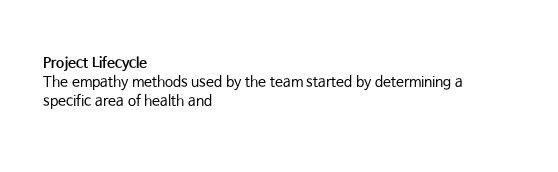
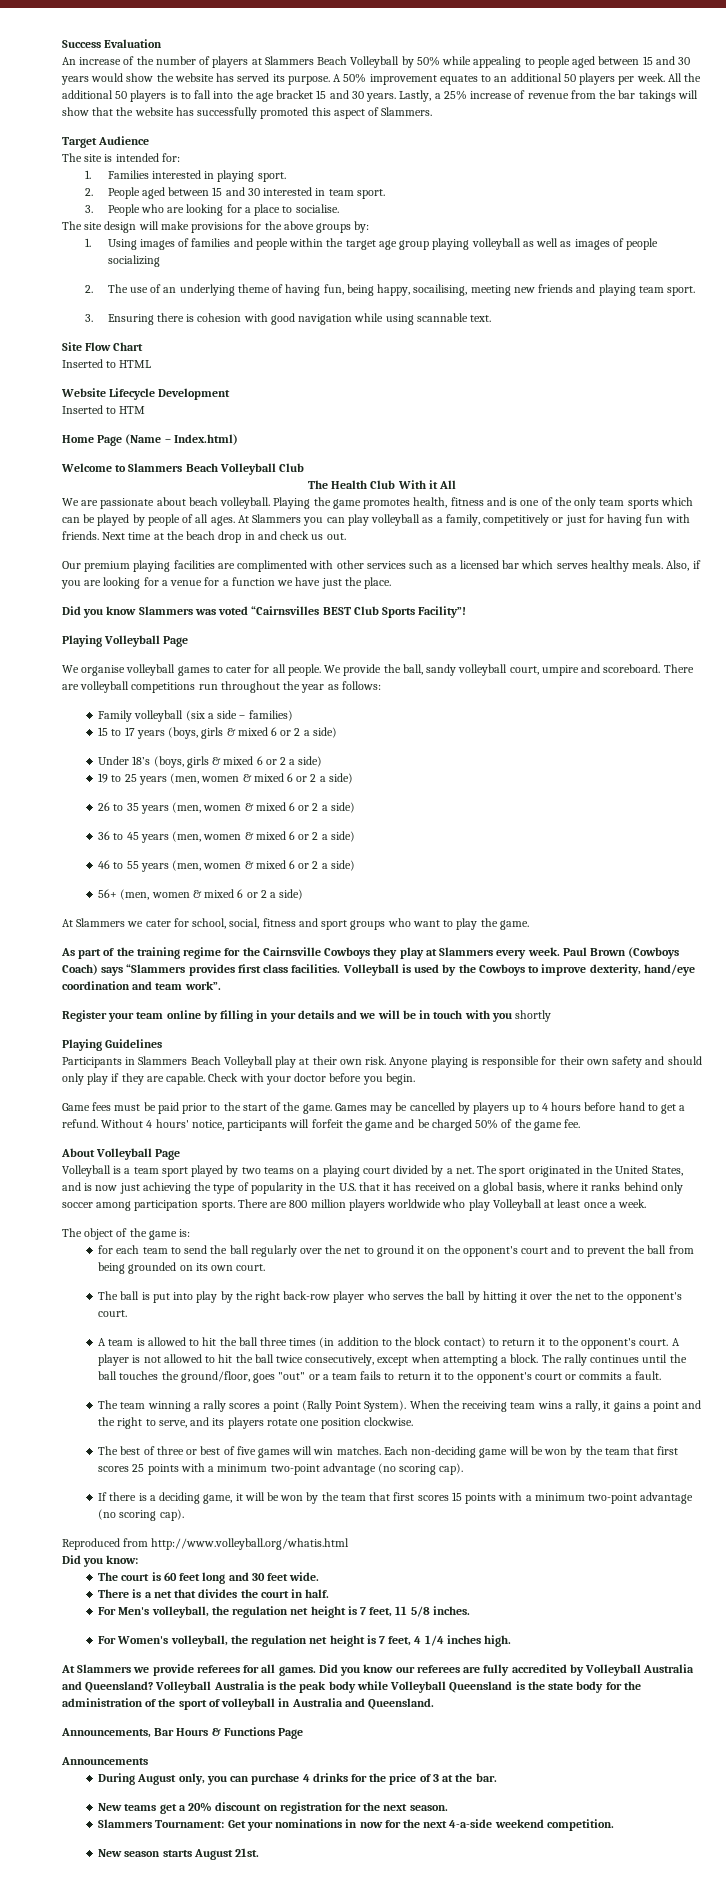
[43,56,147,72] [43,75,463,91] [43,93,213,109] Project Lifecycle // The empathy methods used by the team started by determining a specific area of health and -> [62,39,163,48] [62,56,691,68] [61,73,702,85] [62,90,698,102] [62,107,433,119] [62,136,150,148] [62,153,180,162] [84,170,286,182] [84,187,385,199] [84,204,339,216] [62,221,370,233] [84,238,659,250] [107,255,160,267] [84,284,696,296] [84,313,492,325] [62,342,144,351] [62,359,152,368] [61,388,231,400] [62,405,146,414] [62,434,238,446] [61,463,305,475] [307,480,457,489] [62,497,693,509] [62,514,690,526] [62,531,346,543] [62,560,701,572] [61,577,392,589] [62,606,467,618] [62,635,189,647] [62,664,694,676] [62,681,381,693] [98,710,293,722] [98,727,337,739] [98,756,323,768] [98,773,353,785] [98,802,355,814] [98,831,355,843] [98,860,355,872] [98,889,304,900] [62,918,529,930] [61,947,680,959] [62,964,695,976] [62,981,221,990] [62,1010,552,1022] [62,1039,163,1051] [62,1056,702,1068] [62,1073,415,1085] [62,1102,686,1114] [62,1119,581,1131] [61,1148,181,1160] [62,1165,683,1177] [62,1182,683,1194] [62,1199,647,1211] [62,1228,191,1240] [98,1245,694,1257] [98,1262,266,1274] [98,1291,682,1303] [98,1310,128,1317] [98,1337,680,1349] [98,1354,687,1366] [98,1371,661,1383] [98,1400,702,1412] [98,1417,414,1429] [98,1446,679,1458] [98,1463,464,1475] [98,1492,694,1504] [98,1509,184,1521] [62,1538,350,1550] [62,1555,139,1567] [98,1572,320,1584] [98,1589,330,1598] [98,1606,470,1618] [98,1635,512,1647] [61,1664,695,1676] [62,1681,641,1693] [62,1698,435,1710] [61,1727,304,1739] [61,1757,148,1765] [98,1773,497,1785] [98,1802,448,1814] [98,1819,614,1831] [98,1848,260,1860] Success Evaluation // An increase of the number of players at Slammers Beach Volleyball by 50% while appealing to people aged between 15 and 30 years would show the website has served its purpose. A 50% improvement equates to an additional 50 players per week. All the additional 50 players is to fall into the age bracket 15 and 30 years. Lastly, a 25% increase of revenue from the bar takings will show that the website has successfully promoted this aspect of Slammers. // Target Audience // The site is intended for: // 1. Families interested in playing sport. // 2. People aged between 15 and 30 interested in team sport. // 3. People who are looking for a place to socialise. // The site design will make provisions for the above groups by: // 1. Using images of families and people within the target age group playing volleyball as well as images of people socializing // 2. The use of an underlying theme of having fun, being happy, socailising, meeting new friends and playing team sport. // 3. Ensuring there is cohesion with good navigation while using scannable text. // Site Flow Chart // Inserted to HTML // Website Lifecycle Development // Inserted to HTM // Home Page (Name – Index.html) // Welcome to Slammers Beach Volleyball Club // The Health Club With it All // We are passionate about beach volleyball. Playing the game promotes health, fitness and is one of the only team sports which can be played by people of all ages. At Slammers you can play volleyball as a family, competitively or just for having fun with friends. Next time at the beach drop in and check us out. // Our premium playing facilities are complimented with other services such as a licensed bar which serves healthy meals. Also, if you are looking for a venue for a function we have just the place. // Did you know Slammers was voted “Cairnsvilles BEST Club Sports Facility”! // Playing Volleyball Page // We organise volleyball games to cater for all people. We provide the ball, sandy volleyball court, umpire and scoreboard. There are volleyball competitions run throughout the year as follows: // Family volleyball (six a side – families) // 15 to 17 years (boys, girls & mixed 6 or 2 a side) // Under 18’s (boys, girls & mixed 6 or 2 a side) // 19 to 25 years (men, women & mixed 6 or 2 a side) // 26 to 35 years (men, women & mixed 6 or 2 a side) // 36 to 45 years (men, women & mixed 6 or 2 a side) // 46 to 55 years (men, women & mixed 6 or 2 a side) // 56+ (men, women & mixed 6 or 2 a side) // At Slammers we cater for school, social, fitness and sport groups who want to play the game. // As part of the training regime for the Cairnsville Cowboys they play at Slammers every week. Paul Brown (Cowboys Coach) says “Slammers provides first class facilities. Volleyball is used by the Cowboys to improve dexterity, hand/eye coordination and team work”. // Register your team online by filling in your details and we will be in touch with you shortly // Playing Guidelines // Participants in Slammers Beach Volleyball play at their own risk. Anyone playing is responsible for their own safety and should only play if they are capable. Check with your doctor before you begin. // Game fees must be paid prior to the start of the game. Games may be cancelled by players up to 4 hours before hand to get a refund. Without 4 hours' notice, participants will forfeit the game and be charged 50% of the game fee. // About Volleyball Page // Volleyball is a team sport played by two teams on a playing court divided by a net. The sport originated in the United States, and is now just achieving the type of popularity in the U.S. that it has received on a global basis, where it ranks behind only soccer among participation sports. There are 800 million players worldwide who play Volleyball at least once a week. // The object of the game is: // for each team to send the ball regularly over the net to ground it on the opponent's court and to prevent the ball from being grounded on its own court. // The ball is put into play by the right back-row player who serves the ball by hitting it over the net to the opponent's court. // A team is allowed to hit the ball three times (in addition to the block contact) to return it to the opponent's court. A player is not allowed to hit the ball twice consecutively, except when attempting a block. The rally continues until the ball touches the ground/floor, goes "out" or a team fails to return it to the opponent's court or commits a fault. // The team winning a rally scores a point (Rally Point System). When the receiving team wins a rally, it gains a point and the right to serve, and its players rotate one position clockwise. // The best of three or best of five games will win matches. Each non-deciding game will be won by the team that first scores 25 points with a minimum two-point advantage (no scoring cap). // If there is a deciding game, it will be won by the team that first scores 15 points with a minimum two-point advantage (no scoring cap). // Reproduced from http://www.volleyball.org/whatis.html // Did you know: // The court is 60 feet long and 30 feet wide. // There is a net that divides the court in half. // For Men's volleyball, the regulation net height is 7 feet, 11 5/8 inches. // For Women's volleyball, the regulation net height is 7 feet, 4 1/4 inches high. // At Slammers we provide referees for all games. Did you know our referees are fully accredited by Volleyball Australia and Queensland? Volleyball Australia is the peak body while Volleyball Queensland is the state body for the administration of the sport of volleyball in Australia and Queensland. // Announcements, Bar Hours & Functions Page // Announcements // During August only, you can purchase 4 drinks for the price of 3 at the bar. // New teams get a 20% discount on registration for the next season. // Slammers Tournament: Get your nominations in now for the next 4-a-side weekend competition. // New season starts August 21st.

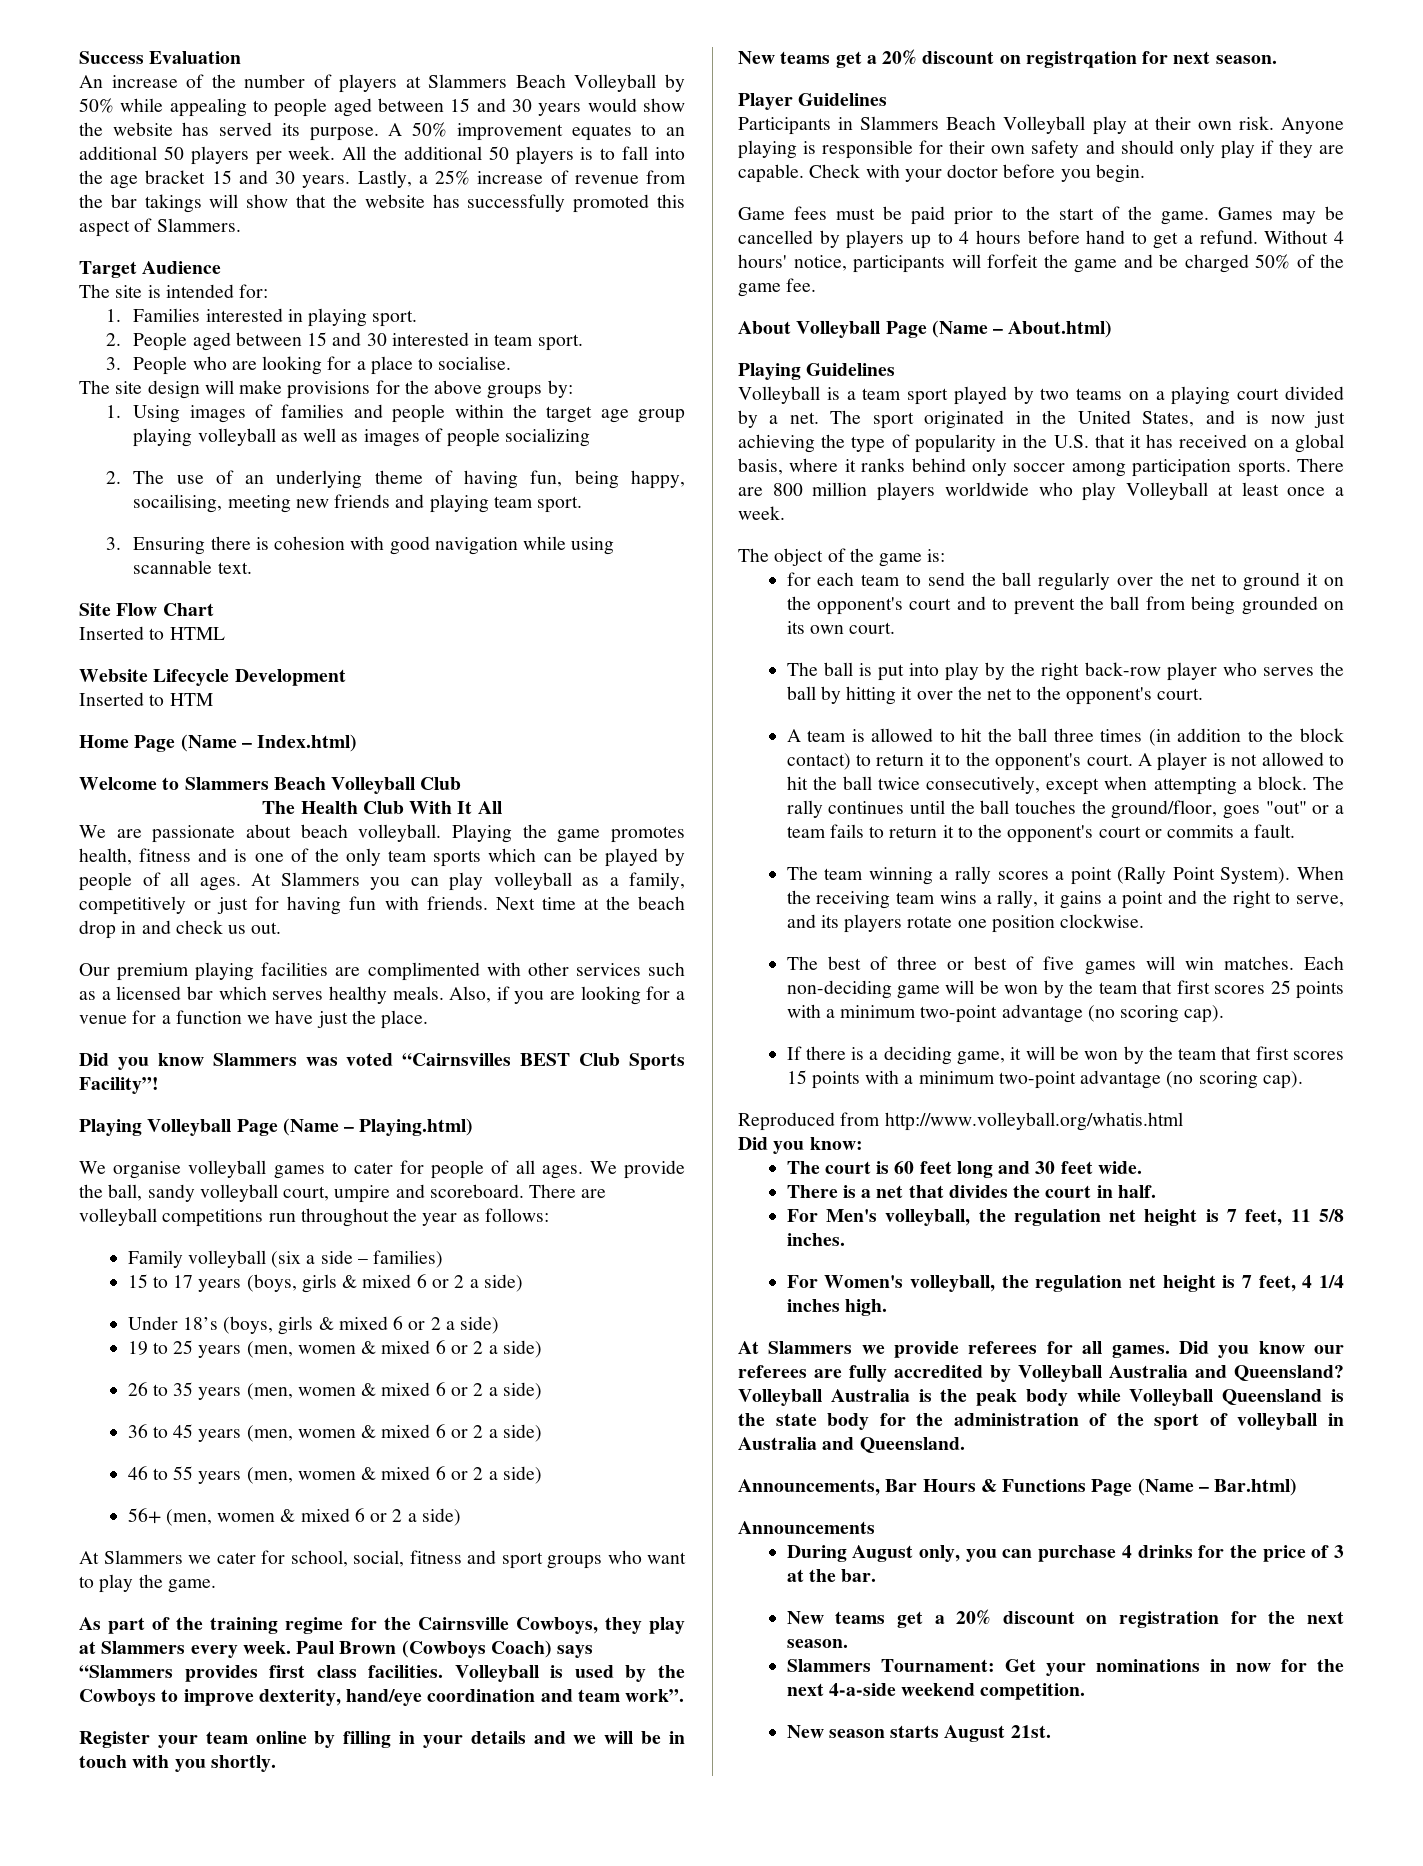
[428,480,438,489] it -> [457,801,473,814] It
(189, 641) none -> [282,1118,474,1136] (Name – Playing.html)
[272,664,321,676] all people. -> [431,1160,583,1179] people of all ages.
[324,947,371,959] Cowboys -> [515,1617,598,1634] Cowboys,
[515,1010,552,1022] [62,1039,102,1051] shortly // Playing -> [210,1755,276,1772] [738,49,1277,68] [738,93,793,110] shortly. // New teams get a 20% discount on registrqation for next season. // Player
(181, 1154) none -> [931,320,1113,338] [738,363,896,380] (Name – About.html) // Playing Guidelines
(304, 1733) none -> [1137,1478,1298,1496] (Name – Bar.html)

